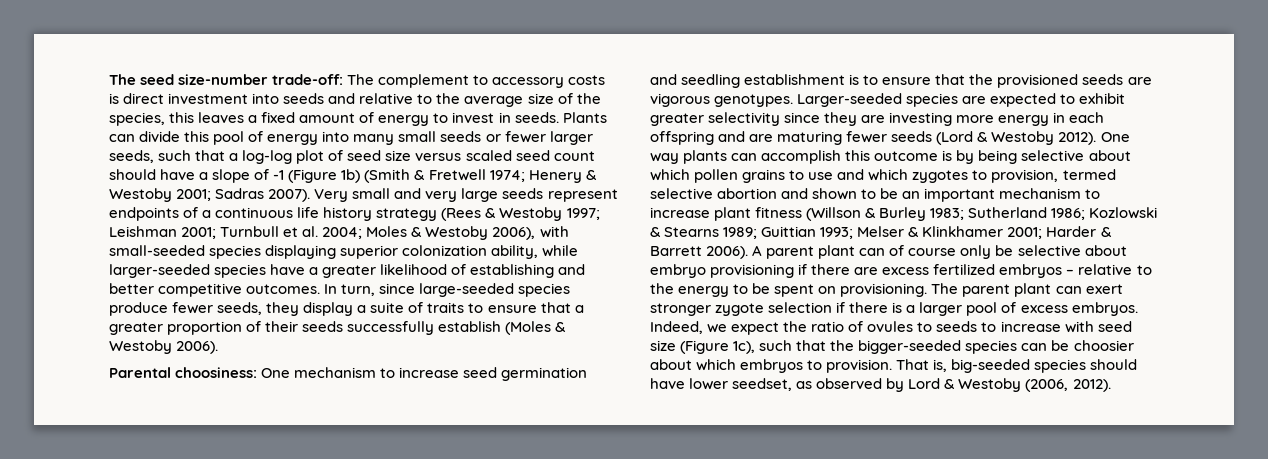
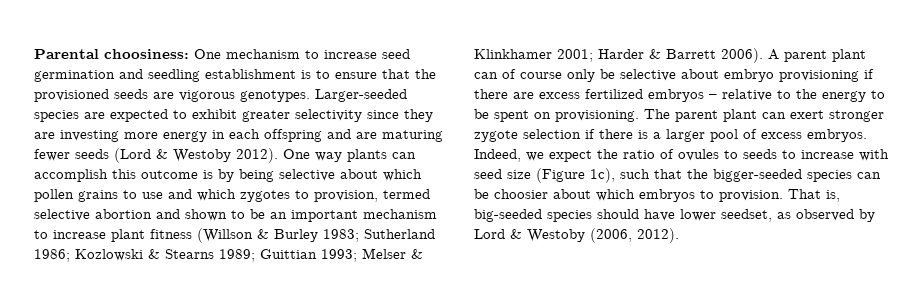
[109,74,606,88] [109,93,601,107] [109,112,607,126] [109,131,593,145] [109,150,595,164] [109,169,597,183] [109,188,618,202] [109,207,600,221] [109,226,569,240] [109,245,579,259] [109,264,586,278] [109,283,571,297] [109,302,584,316] [109,321,567,335] [109,340,219,354] The seed size-number trade-off: The complement to accessory costs is direct investment into seeds and relative to the average size of the species, this leaves a fixed amount of energy to invest in seeds. Plants can divide this pool of energy into many small seeds or fewer larger seeds, such that a log-log plot of seed size versus scaled seed count should have a slope of -1 (Figure 1b) (Smith & Fretwell 1974; Henery & Westoby 2001; Sadras 2007). Very small and very large seeds represent endpoints of a continuous life history strategy (Rees & Westoby 1997; Leishman 2001; Turnbull et al. 2004; Moles & Westoby 2006), with small-seeded species displaying superior colonization ability, while larger-seeded species have a greater likelihood of establishing and better competitive outcomes. In turn, since large-seeded species produce fewer seeds, they display a suite of traits to ensure that a greater proportion of their seeds successfully establish (Moles & Westoby 2006). // -> (34, 54) none

